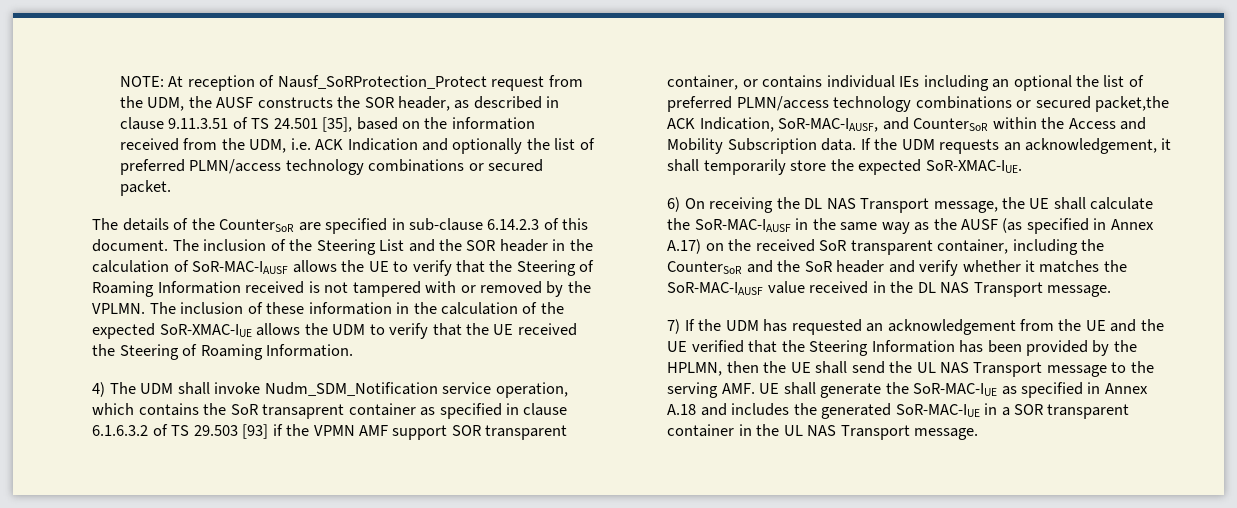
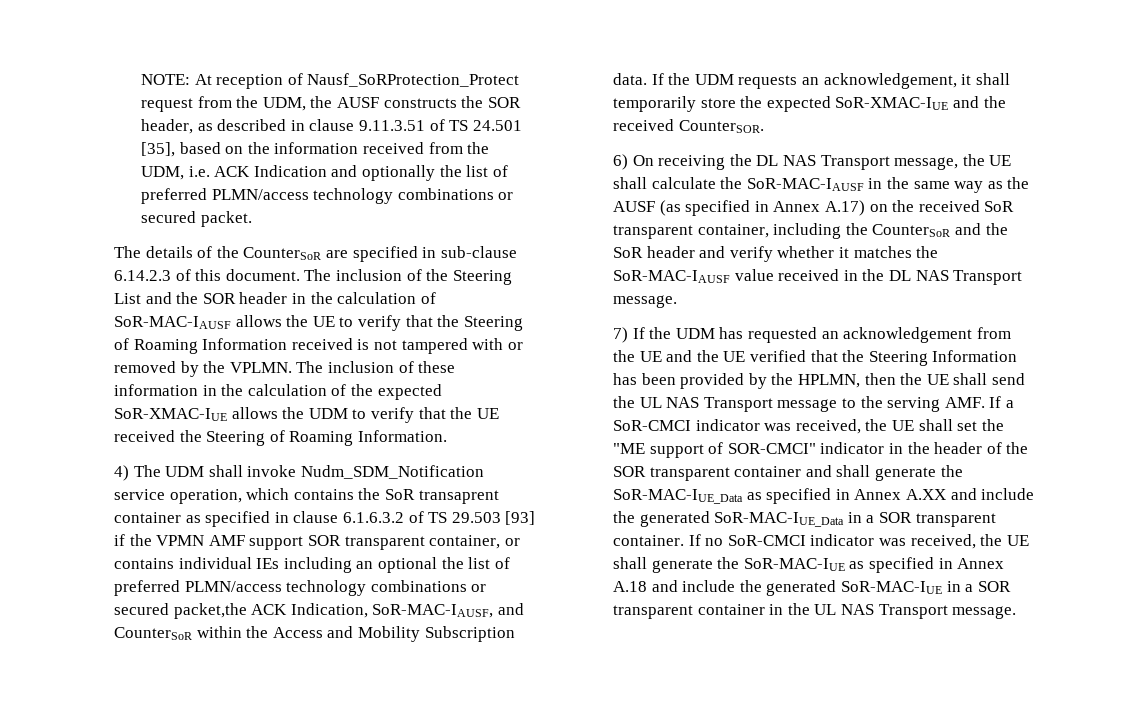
[925,160,1022,173] SoR-XMAC-IUE. -> [835,96,1006,110] [613,119,764,133] SoR-XMAC-IUE and the received CounterSOR.
(755, 388) none -> [989,396,1014,408] [613,419,1004,434] [613,442,1029,458] [613,465,963,481] [613,488,1035,504] [613,511,996,527] [613,534,1003,549] If a SoR-CMCI indicator was received, the UE shall set the "ME support of SOR-CMCI" indicator in the header of the SOR transparent container and shall generate the SoR-MAC-IUE_Data as specified in Annex A.XX and include the generated SoR-MAC-IUE_Data in a SOR transparent container. If no SoR-CMCI indicator was received, the
[731,403,790,416] includes -> [682,580,736,592] include

